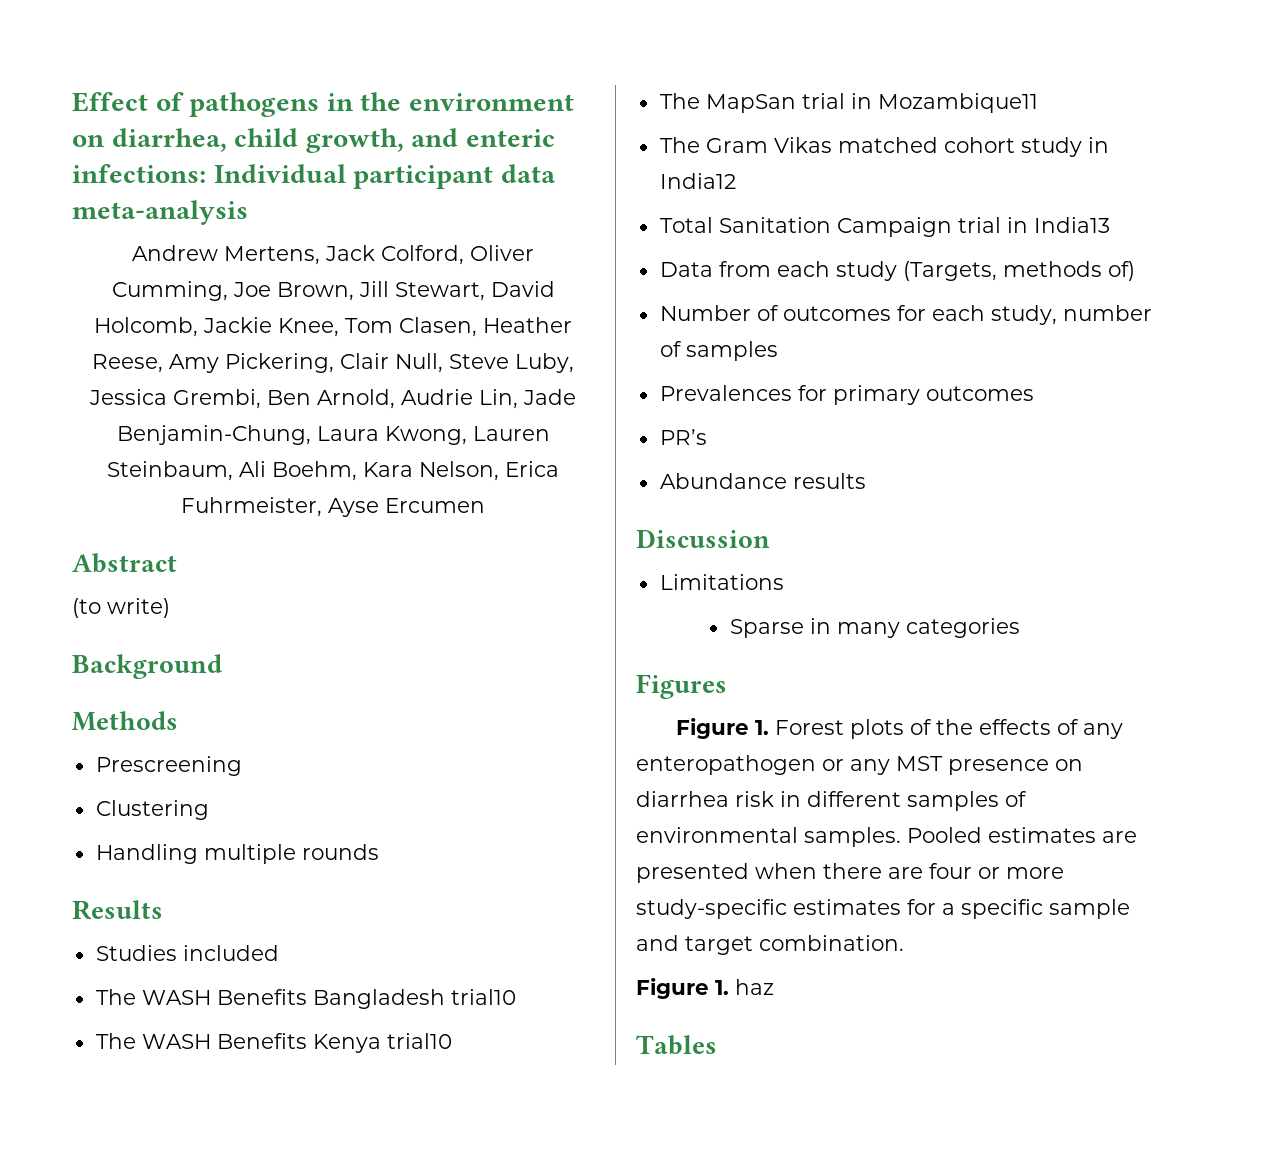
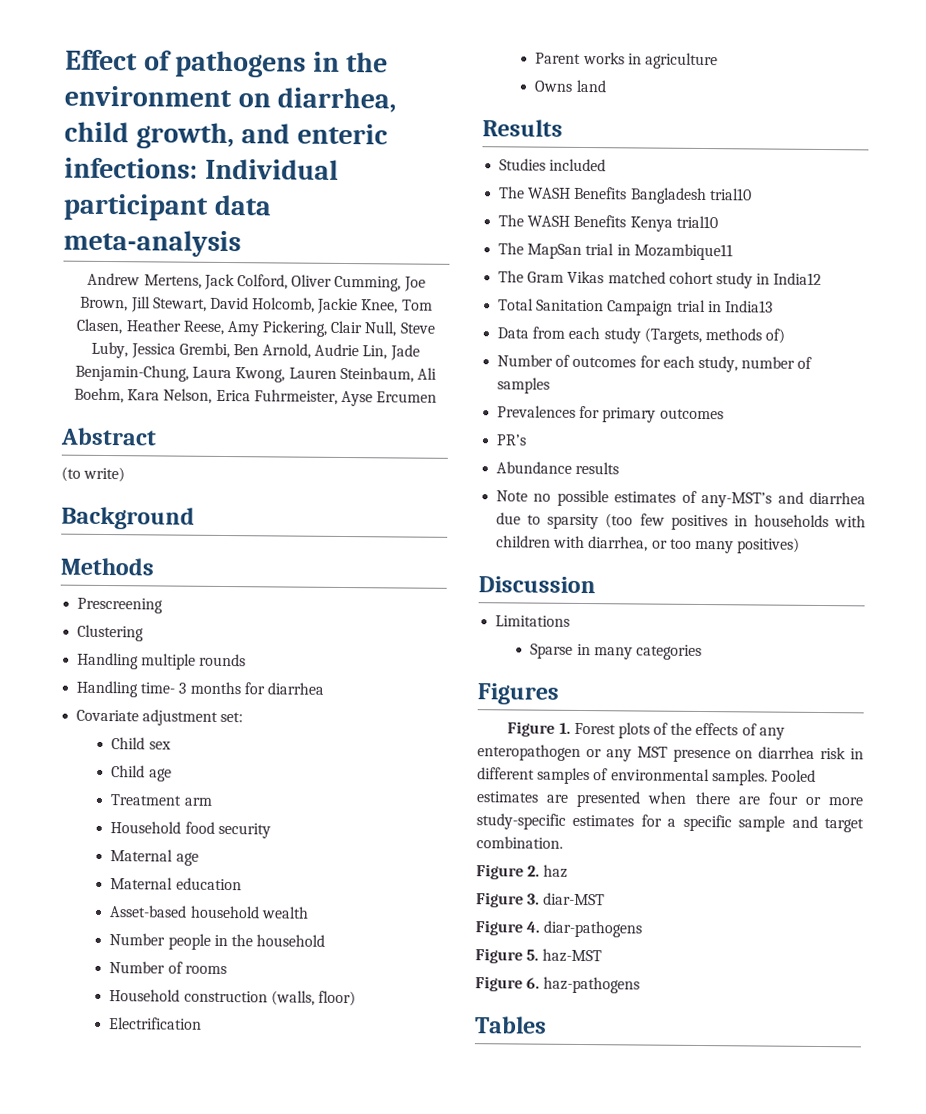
(379, 852) none -> [76,680,324,698] [76,709,244,726] [111,737,171,750] [111,765,172,782] [110,794,212,806] [110,821,271,839] [110,849,199,866] [110,877,242,891] [109,905,309,919] [109,933,326,950] [109,961,227,975] [109,989,356,1007] [109,1017,203,1030] [535,51,718,70] [534,79,606,93] // Handling time- 3 months for diarrhea // Covariate adjustment set: // Child sex // Child age // Treatment arm // Household food security // Maternal age // Maternal education // Asset-based household wealth // Number people in the household // Number of rooms // Household construction (walls, floor) // Electrification // Parent works in agriculture // Owns land
(866, 481) none -> [496,489,866,508] [496,512,866,531] [496,535,801,554] // Note no possible estimates of any-MST’s and diarrhea due to sparsity (too few positives in households with children with diarrhea, or too many positives)
[715,980,729,995] 1. -> [527,865,541,877] 2.
(774, 987) none -> [476,892,606,908] [475,920,643,938] [475,948,603,964] [475,976,641,994] // Figure 3. diar-MST // Figure 4. diar-pathogens // Figure 5. haz-MST // Figure 6. haz-pathogens

